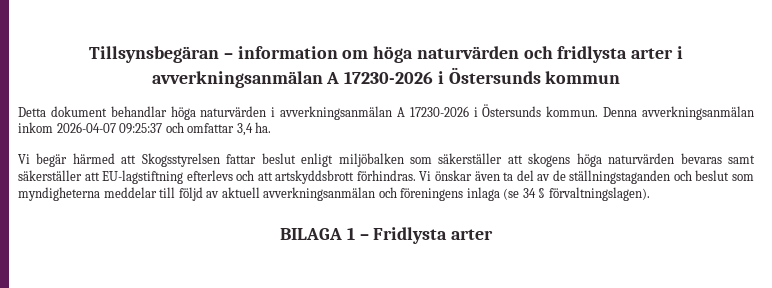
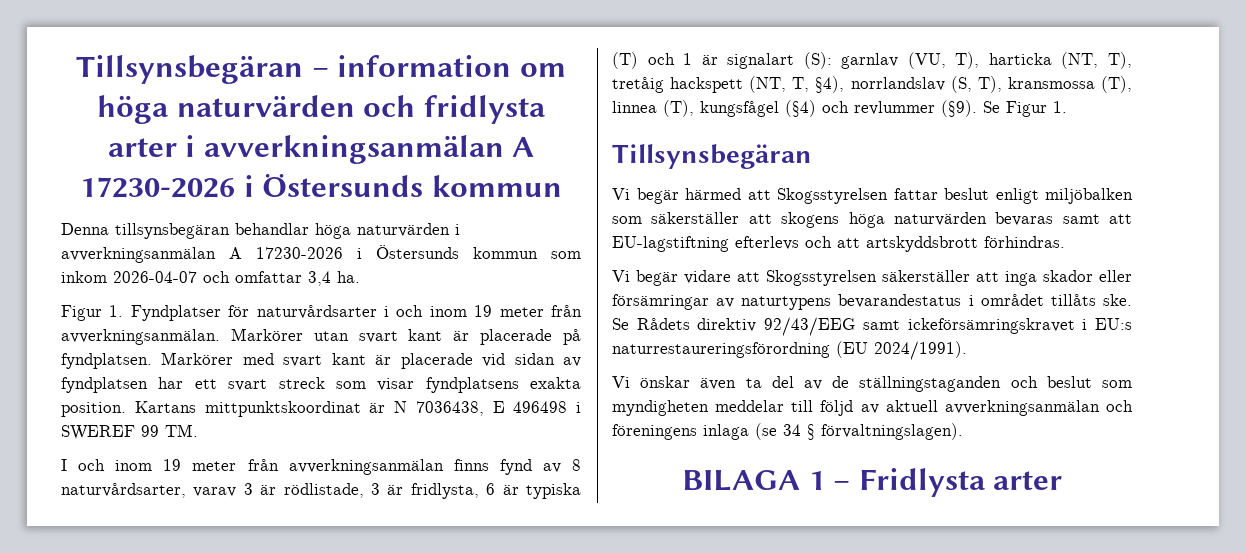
[18,106,107,117] Detta dokument -> [61,223,230,239] Denna tillsynsbegäran
[546,106,754,120] kommun. Denna avverkningsanmälan -> [473,247,581,259] kommun som
[119,123,163,134] 09:25:37 -> (197, 277) none
(272, 127) none -> [61,305,582,321] [61,328,581,345] [61,352,582,369] [61,377,581,393] [61,401,581,417] [61,424,198,440] [61,459,582,475] [61,483,581,499] [612,52,1132,69] [612,76,1132,93] [612,100,1067,117] [612,144,812,169] // Figur 1. Fyndplatser för naturvårdsarter i och inom 19 meter från avverkningsanmälan. Markörer utan svart kant är placerade på fyndplatsen. Markörer med svart kant är placerade vid sidan av fyndplatsen har ett svart streck som visar fyndplatsens exakta position. Kartans mittpunktskoordinat är N 7036438, E 496498 i SWEREF 99 TM. // I och inom 19 meter från avverkningsanmälan finns fynd av 8 naturvårdsarter, varav 3 är rödlistade, 3 är fridlysta, 6 är typiska (T) och 1 är signalart (S): garnlav (VU, T), harticka (NT, T), tretåig hackspett (NT, T, §4), norrlandslav (S, T), kransmossa (T), linnea (T), kungsfågel (§4) och revlummer (§9). Se Figur 1. // Tillsynsbegäran
[18,170,82,181] säkerställer -> (1100, 219) none
(416, 175) none -> [612,270,1132,286] [612,294,1132,310] [612,317,1132,336] [612,341,967,360] // Vi begär vidare att Skogsstyrelsen säkerställer att inga skador eller försämringar av naturtypens bevarandestatus i området tillåts ske. Se Rådets direktiv 92/43/EEG samt ickeförsämringskravet i EU:s naturrestaureringsförordning (EU 2024/1991). //
[18,187,100,201] myndigheterna -> [612,400,709,416] myndigheten

